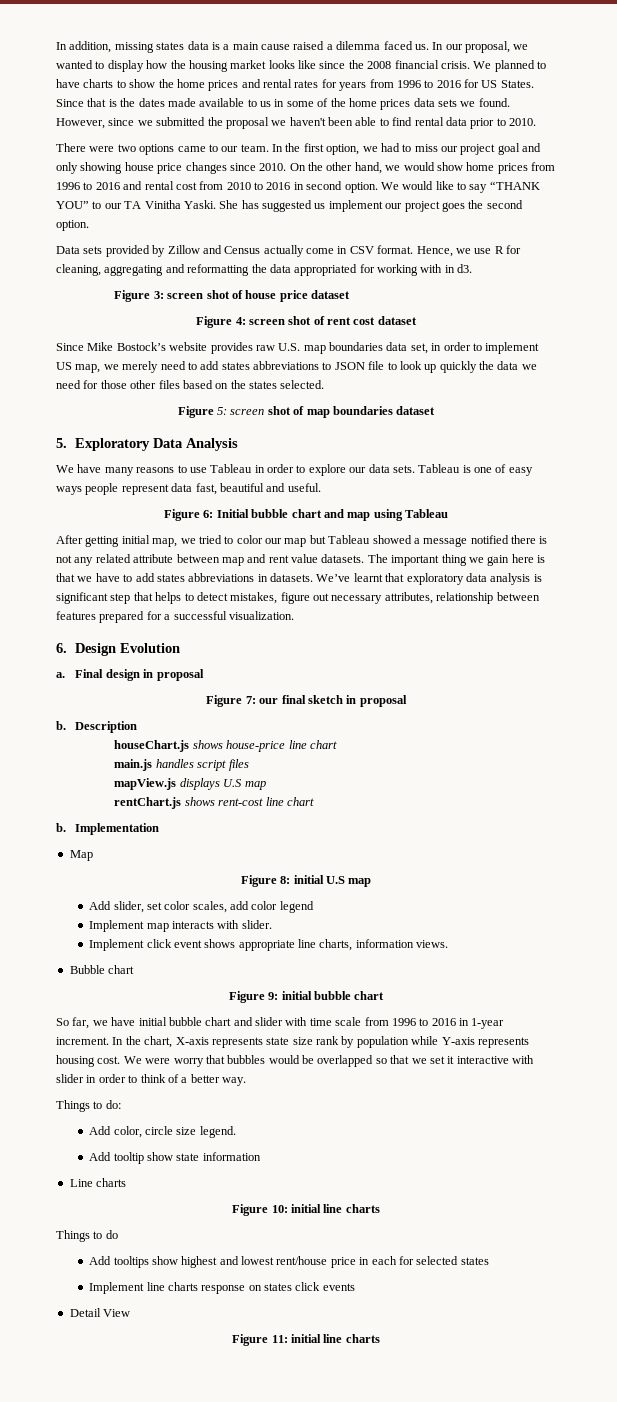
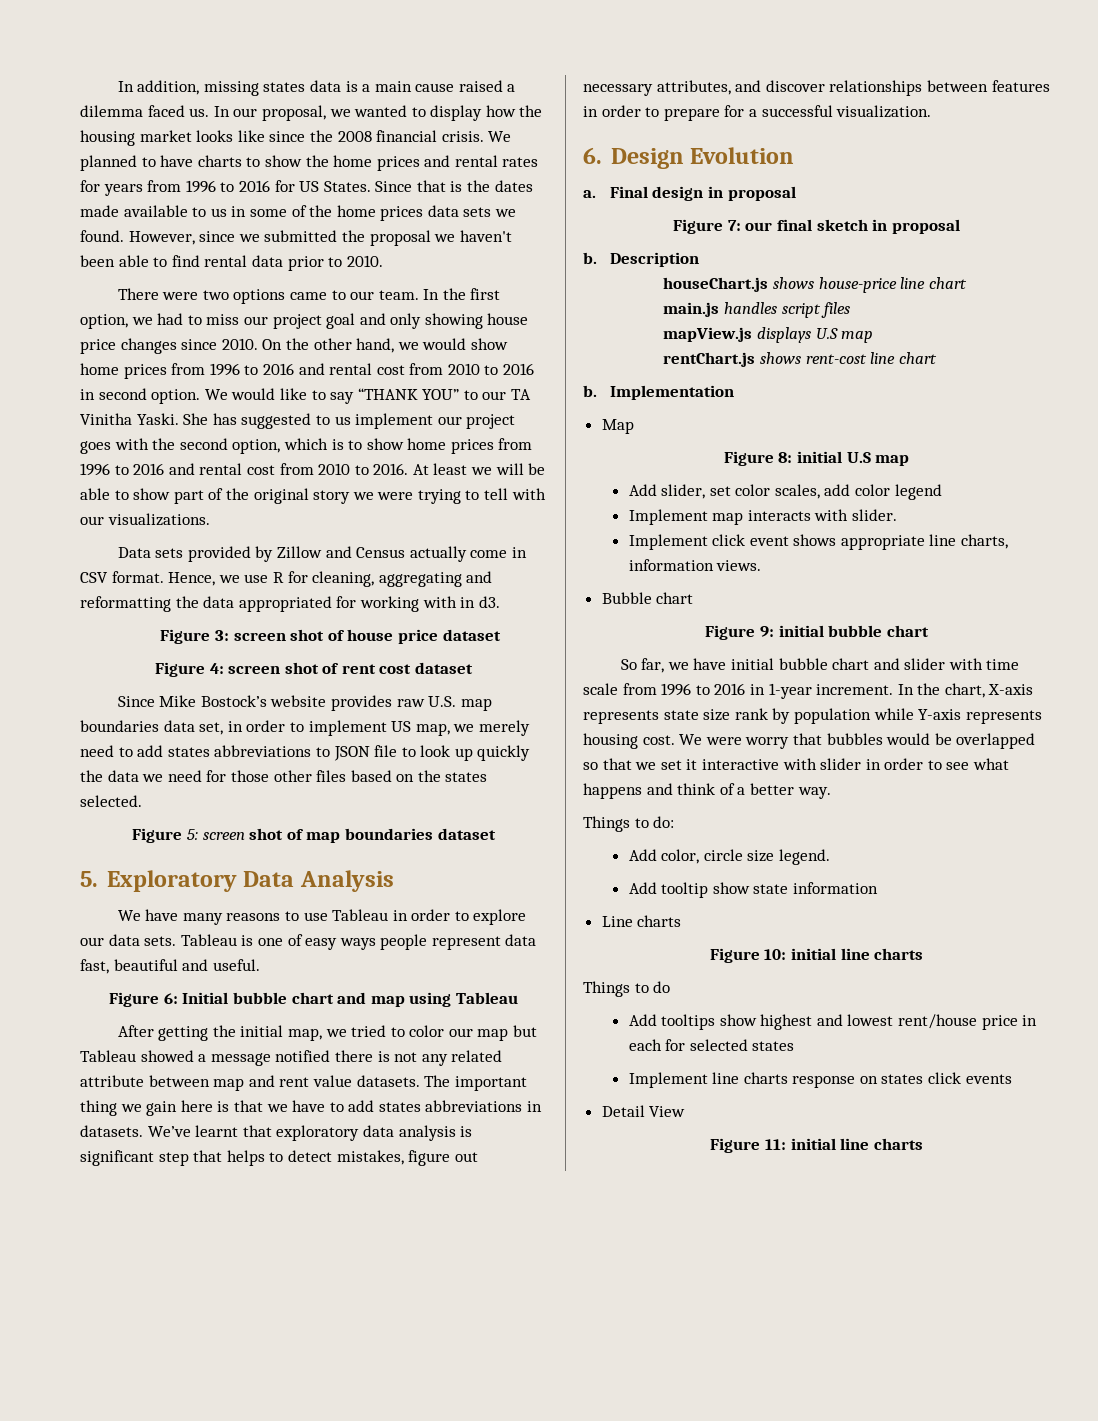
(312, 206) none -> [315,415,330,425] to
(465, 207) none -> [114,438,149,450] with
[56,220,89,231] option. -> [232,438,533,454] [80,463,546,476] [80,488,546,504] [80,513,210,526] option, which is to show home prices from 1996 to 2016 and rental cost from 2010 to 2016. At least we will be able to show part of the original story we were trying to tell with our visualizations.
(120, 541) none -> [212,1025,236,1037] the
[436,592,540,604] [56,611,145,623] relationship between features prepared -> [735,80,1050,96] [583,105,720,121] and discover relationships between features in order to prepare
(138, 1079) none -> [946,758,1010,770] [583,783,673,799] see what happens and

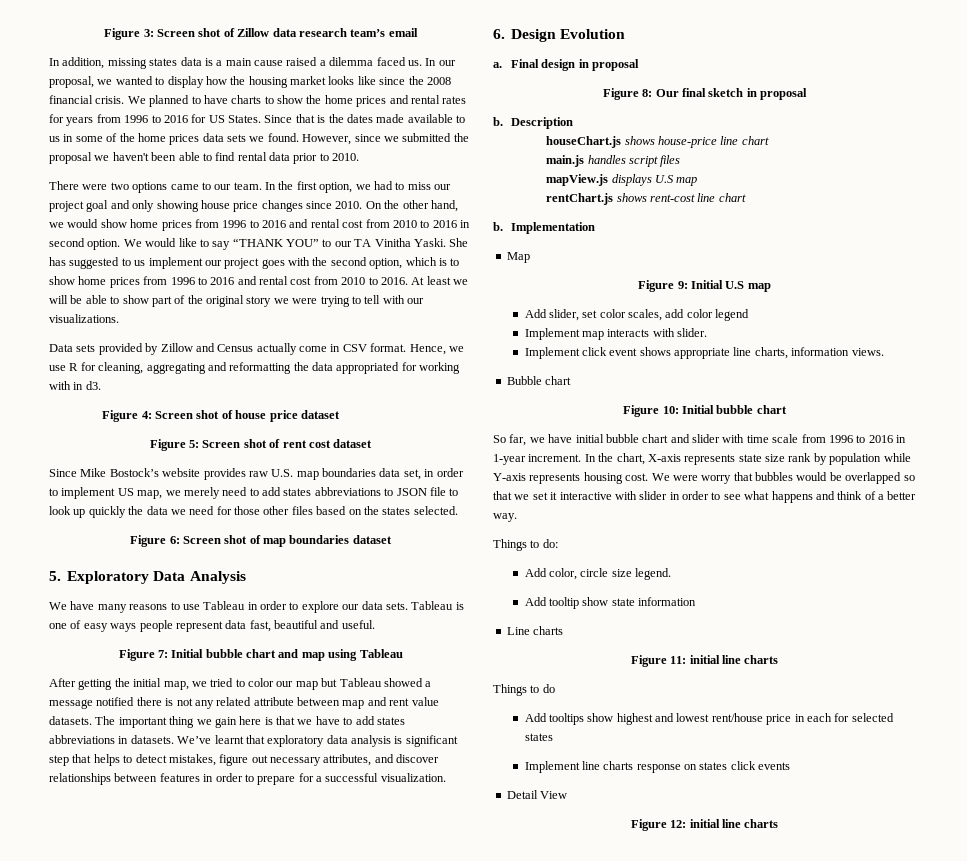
(117, 86) none -> [104,28,418,40] Figure 3: Screen shot of Zillow data research team’s email //
[215,630,286,641] 3: screen -> [141,411,194,419] 4: Screen
[209,663,281,674] 4: screen -> [189,440,241,448] 5: Screen
[187,829,245,840] 5: screen -> [169,536,221,544] 6: Screen
[163,993,178,1004] 6: -> [157,650,168,658] 7:
[727,220,773,231] 7: our -> [642,89,679,97] 8: Our
[778,451,842,463] 8: initial -> [677,280,723,289] 9: Initial
[759,625,824,637] 9: initial -> [662,405,714,414] 10: Initial
[764,949,787,960] 10: -> [670,656,687,664] 11:
[764,1139,786,1150] 11: -> [670,820,687,828] 12:

